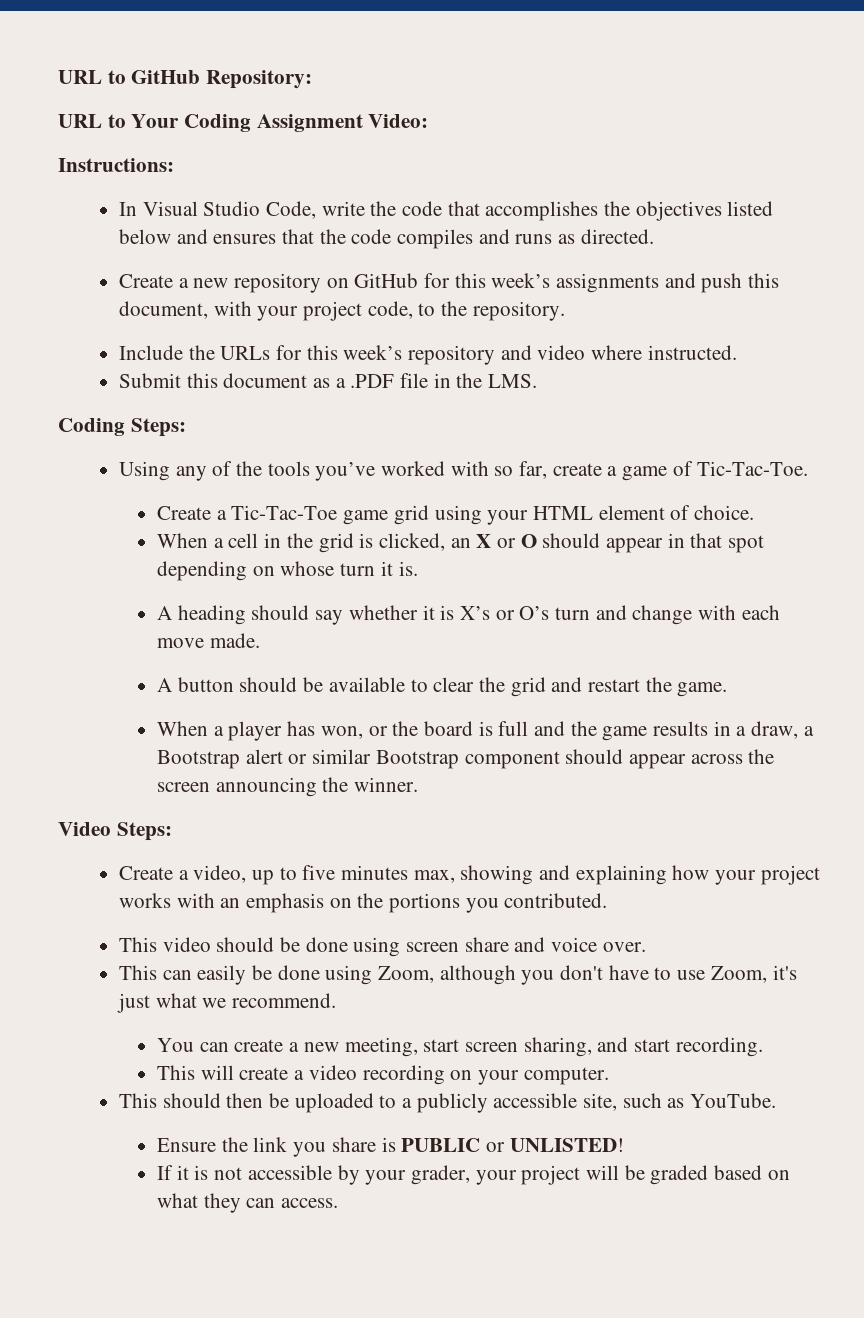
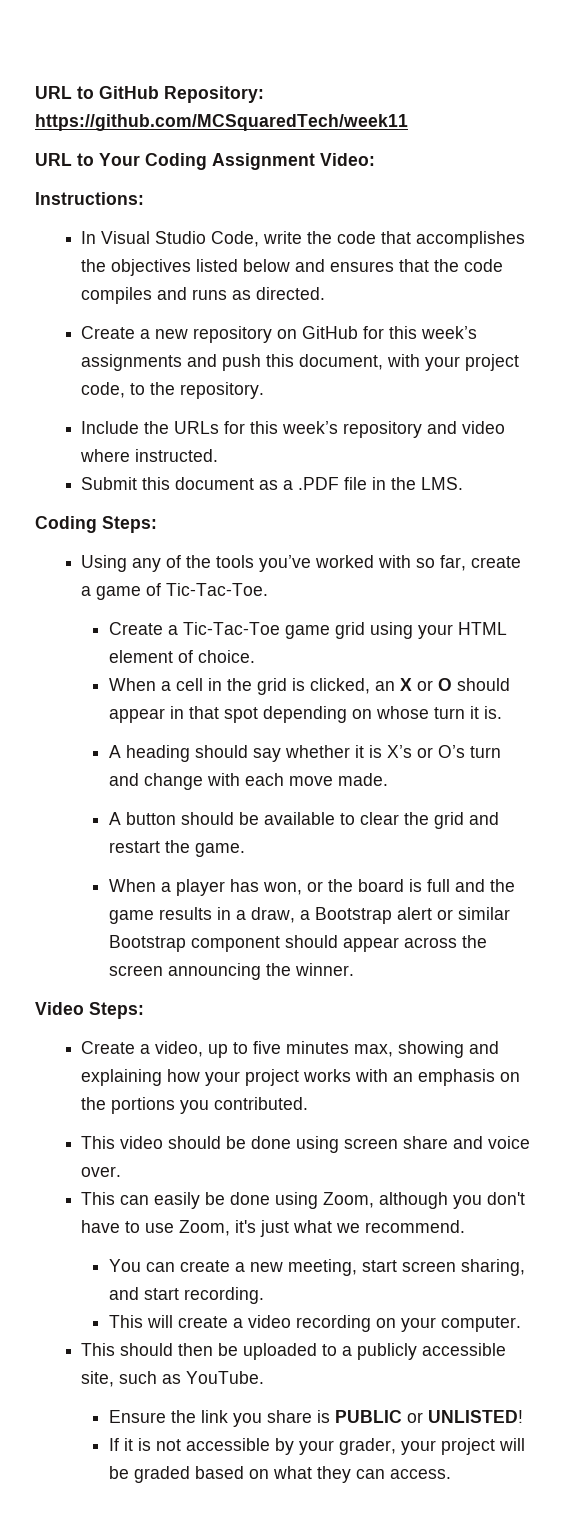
(313, 79) none -> [35,114,408,131] https://github.com/MCSquaredTech/week11

